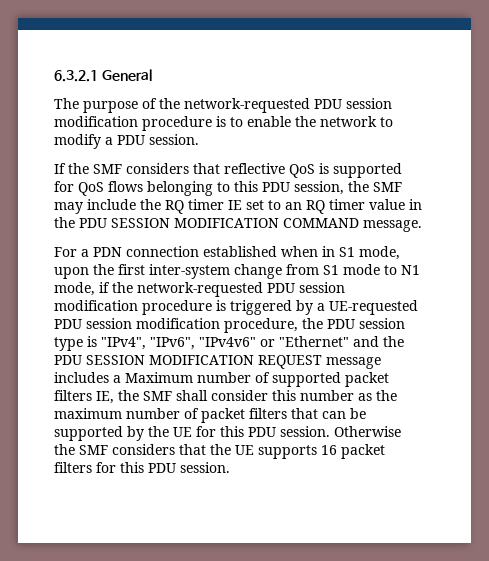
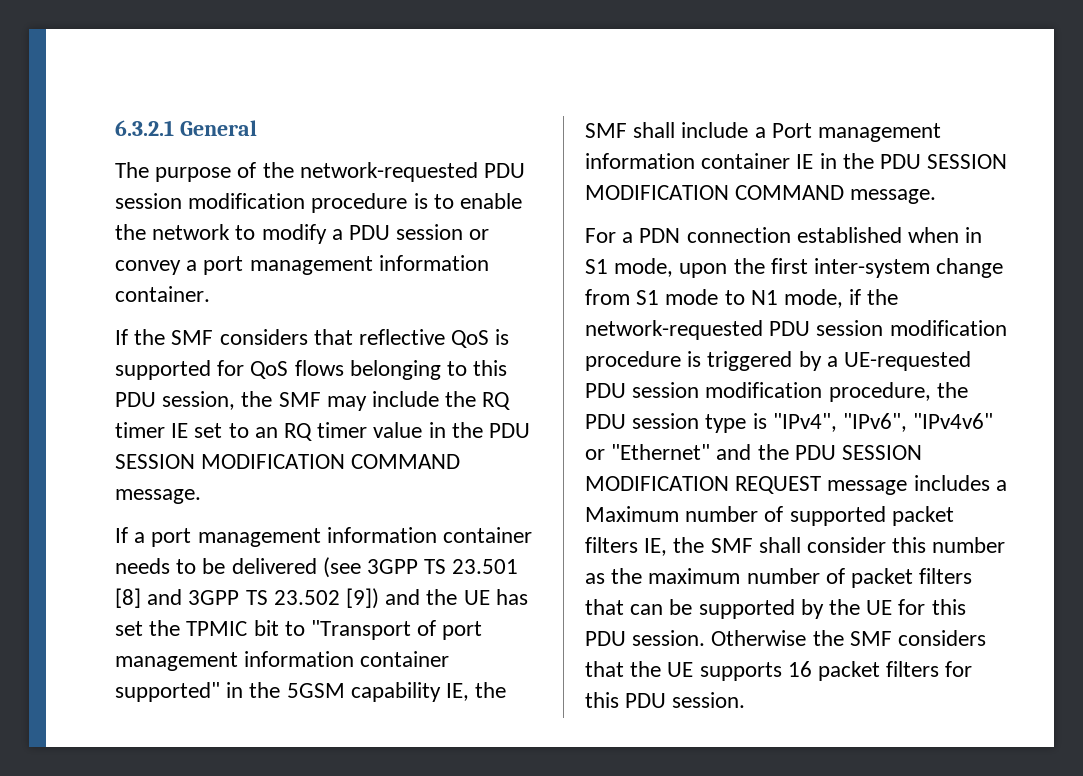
[149,134,199,145] session. -> [396,224,490,240] [115,255,489,275] [115,286,210,302] session or convey a port management information container.
(422, 226) none -> [115,527,533,547] [115,557,519,578] [115,588,528,609] [115,620,483,640] [115,651,450,671] [115,682,507,702] [585,122,942,142] [585,153,1008,169] [585,185,937,204] // If a port management information container needs to be delivered (see 3GPP TS 23.501 [8] and 3GPP TS 23.502 [9]) and the UE has set the TPMIC bit to "Transport of port management information container supported" in the 5GSM capability IE, the SMF shall include a Port management information container IE in the PDU SESSION MODIFICATION COMMAND message.

